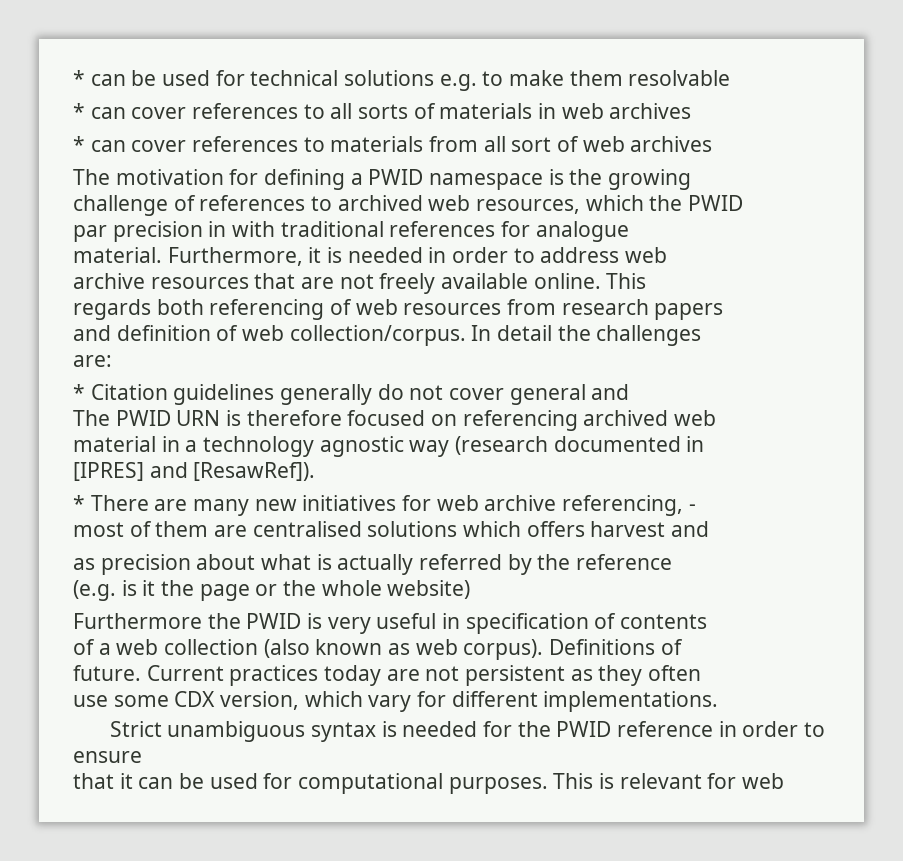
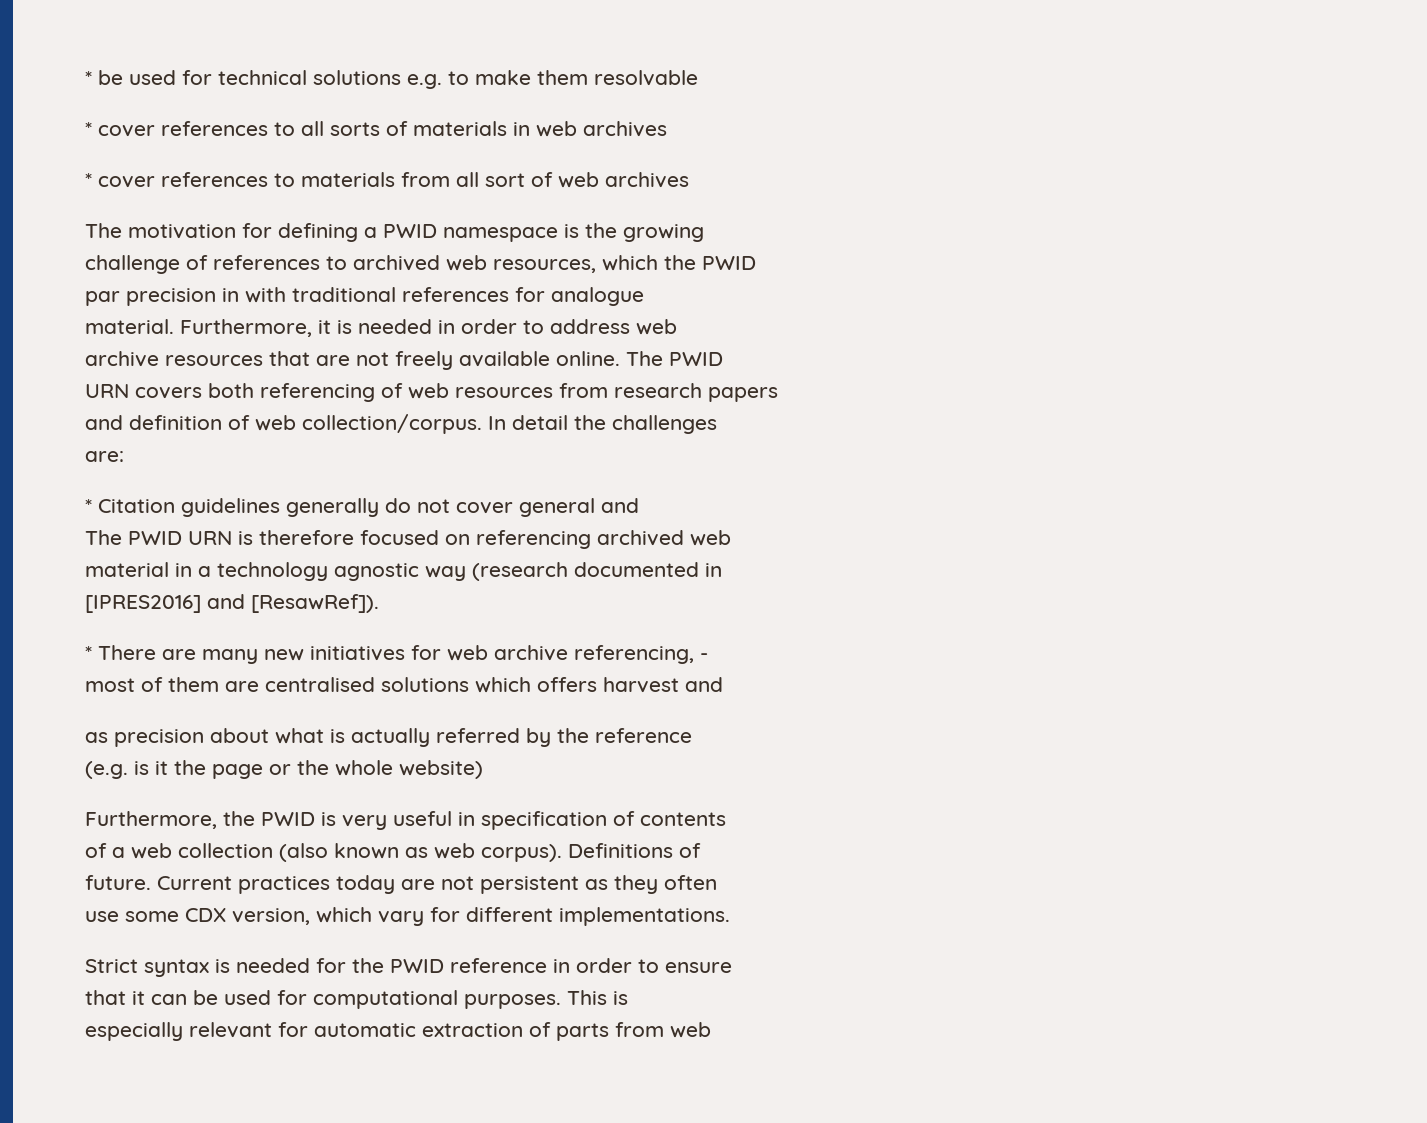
[73,70,126,86] * can -> [85,71,92,85] *
[90,107,126,119] can -> (92, 129) none
[90,140,126,152] can -> (92, 180) none
[606,273,647,289] [73,299,151,320] This // regards -> [626,351,723,366] [85,384,202,399] The PWID // URN covers
[73,462,144,481] [IPRES] -> [85,595,201,613] [IPRES2016]
[73,613,202,629] Furthermore -> [85,811,217,829] Furthermore,
[167,721,306,742] unambiguous -> (138, 966) none
(615, 781) none -> [85,1022,183,1041] // especially
(737, 781) none -> [314,1022,664,1041] automatic extraction of parts from

